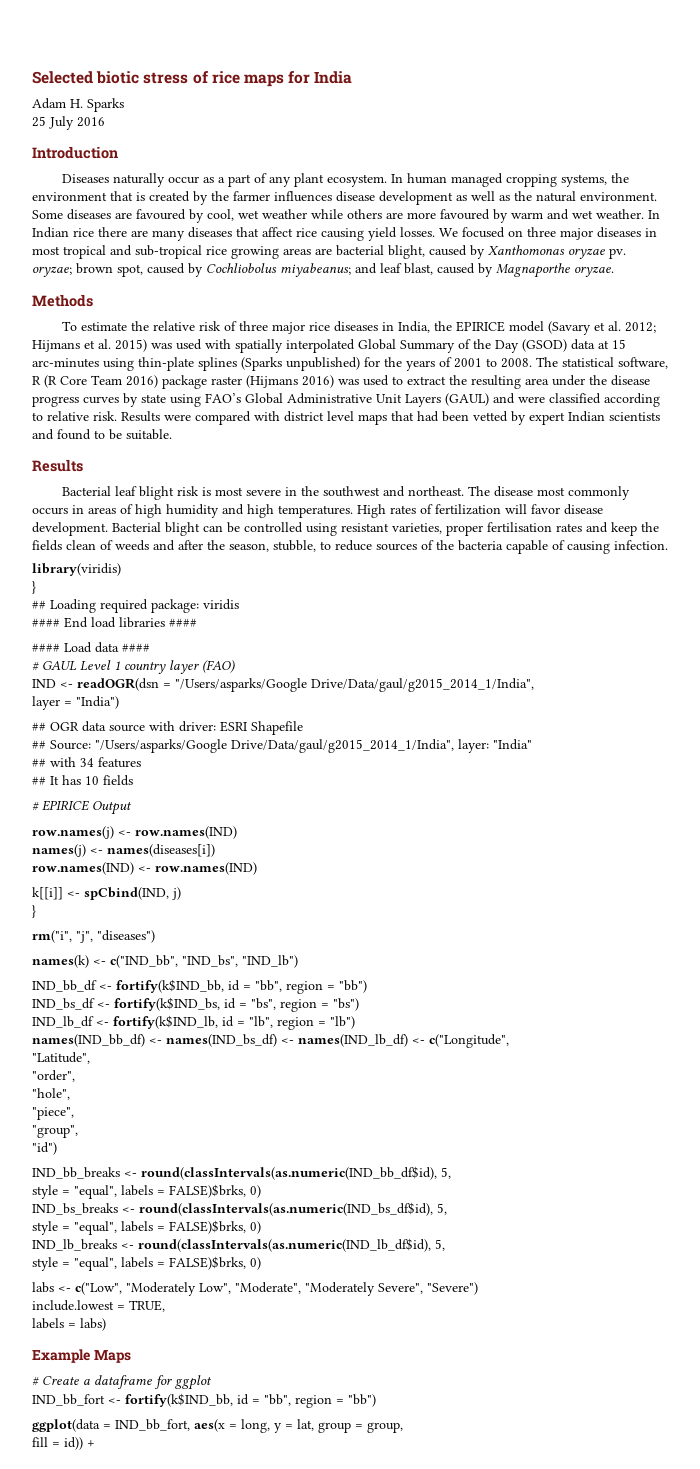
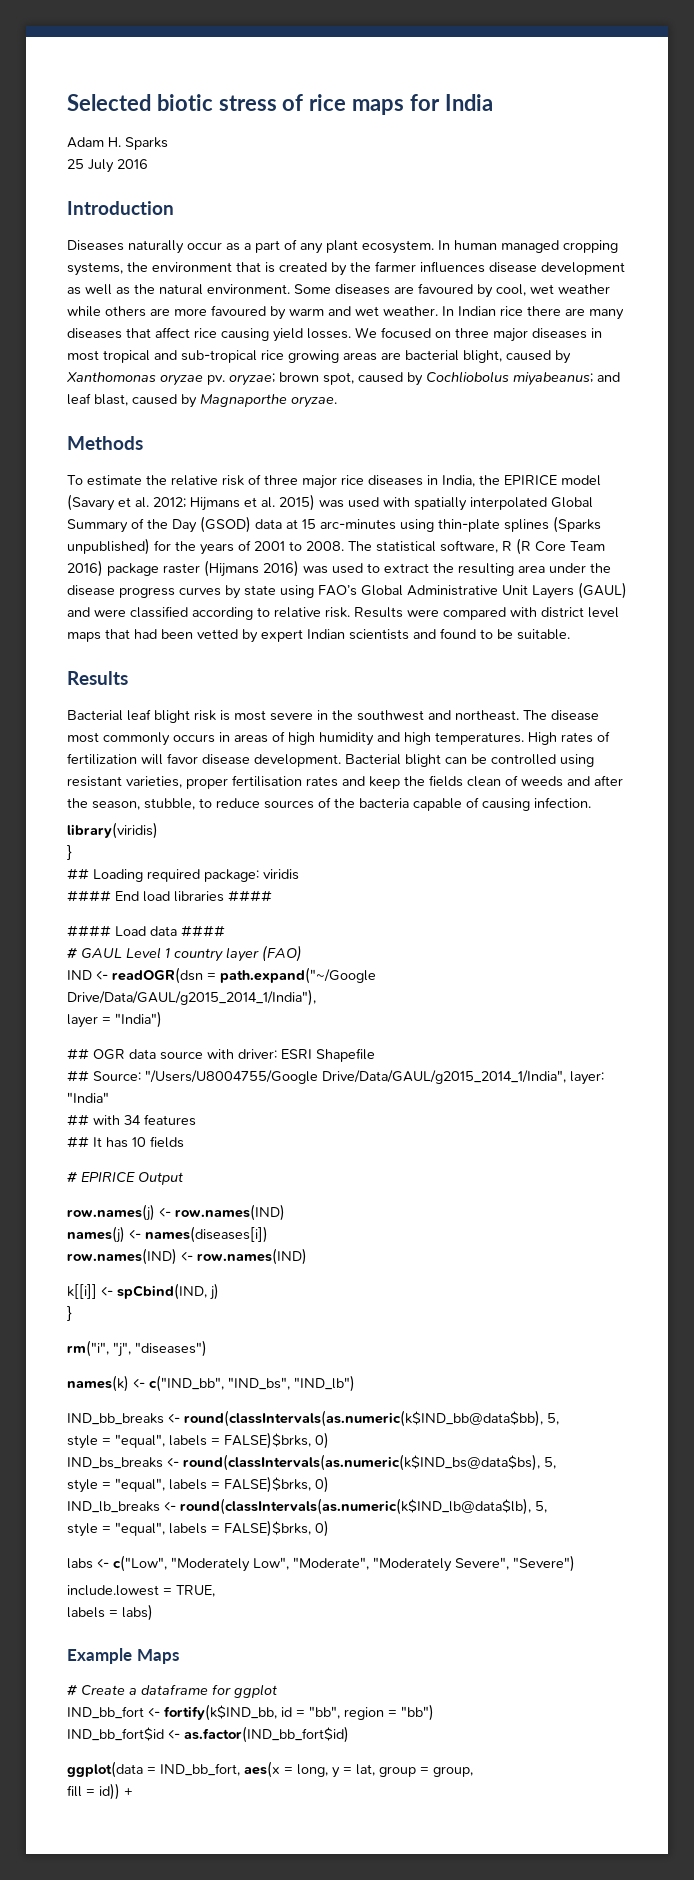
[175,678,534,692] "/Users/asparks/Google Drive/Data/gaul/g2015_2014_1/India", -> [220,967,376,984] [67,989,316,1006] path.expand("~/Google Drive/Data/GAUL/g2015_2014_1/India"),
[95,739,454,753] "/Users/asparks/Google Drive/Data/gaul/g2015_2014_1/India", -> [145,1070,566,1084] "/Users/U8004755/Google Drive/Data/GAUL/g2015_2014_1/India",
[32,979,367,994] [32,997,359,1012] [32,1015,355,1030] [32,1034,509,1048] [32,1052,90,1064] [32,1070,75,1082] [32,1088,70,1100] [32,1107,74,1120] [32,1125,78,1138] [32,1142,57,1155] // IND_bb_df <- fortify(k$IND_bb, id = "bb", region = "bb") // IND_bs_df <- fortify(k$IND_bs, id = "bs", region = "bs") // IND_lb_df <- fortify(k$IND_lb, id = "lb", region = "lb") // names(IND_bb_df) <- names(IND_bs_df) <- names(IND_lb_df) <- c("Longitude", // "Latitude", // "order", // "hole", // "piece", // "group", // "id") -> (355, 1383) none
[141,1166,437,1180] round(classIntervals(as.numeric(IND_bb_df$id), -> [184,1410,543,1427] round(classIntervals(as.numeric(k$IND_bb@data$bb),
[139,1202,433,1216] round(classIntervals(as.numeric(IND_bs_df$id), -> [183,1454,540,1471] round(classIntervals(as.numeric(k$IND_bs@data$bs),
[138,1238,431,1252] round(classIntervals(as.numeric(IND_lb_df$id), -> [180,1498,531,1515] round(classIntervals(as.numeric(k$IND_lb@data$lb),
(376, 1400) none -> [67,1726,349,1743] // IND_bb_fort$id <- as.factor(IND_bb_fort$id)

